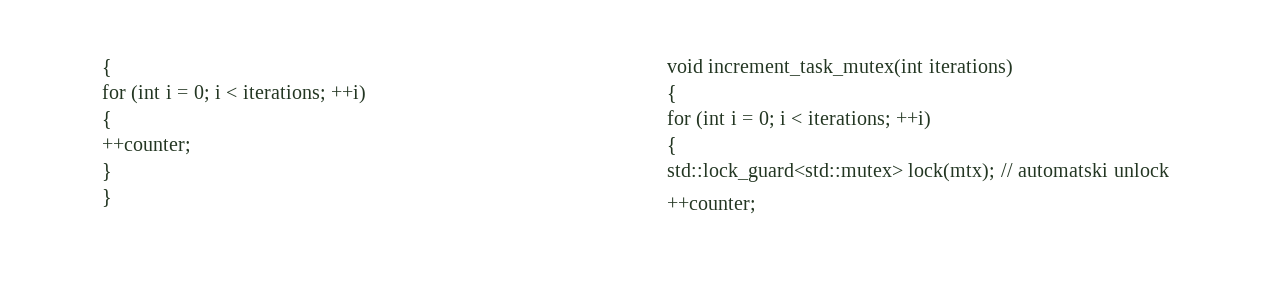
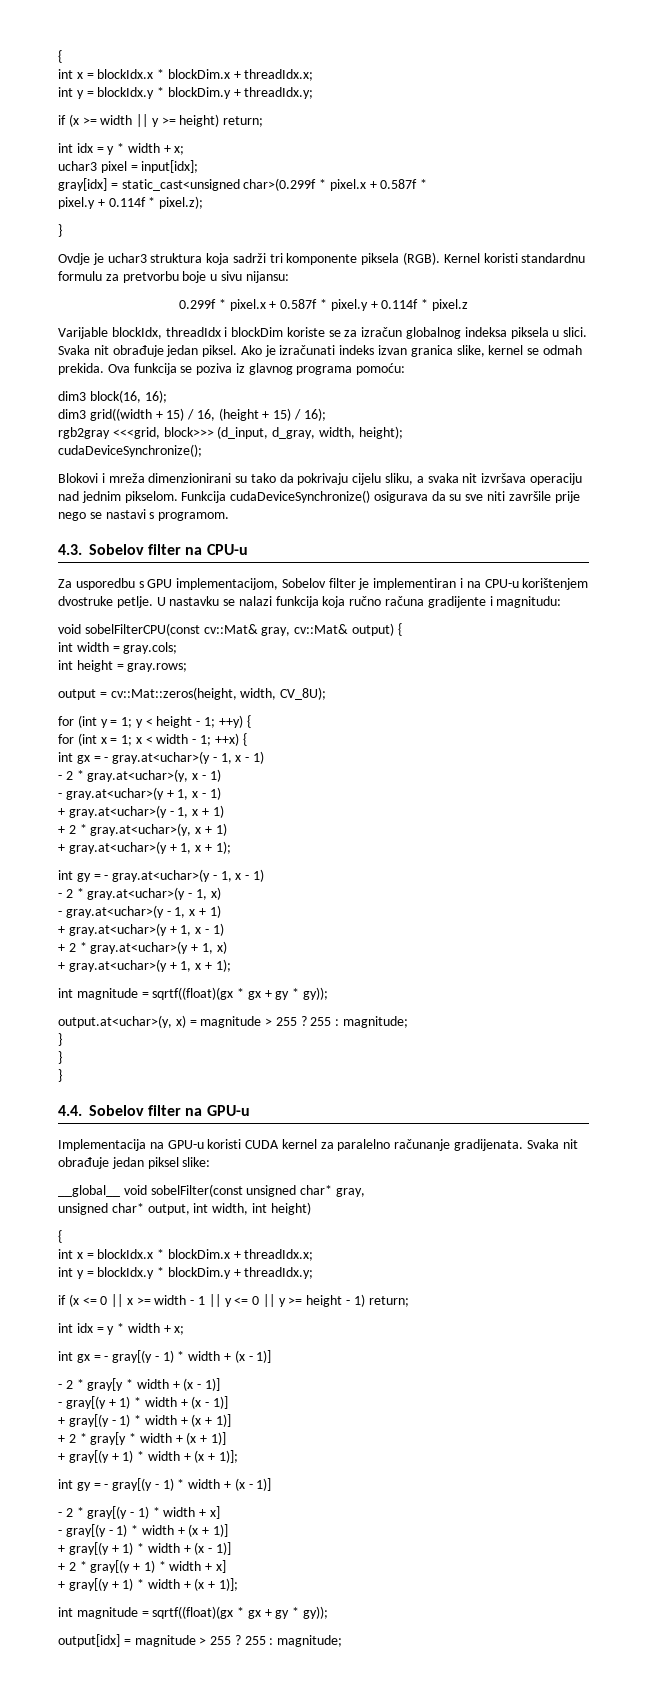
[102,59,112,77] [102,84,367,104] [102,111,112,129] [102,138,191,155] [102,163,112,181] [102,189,112,207] [667,59,1013,78] [667,85,677,103] [667,110,932,130] [667,137,677,155] [667,163,1169,182] [667,197,756,214] { // for (int i = 0; i < iterations; ++i) // { // ++counter; // } // } // void increment_task_mutex(int iterations) // { // for (int i = 0; i < iterations; ++i) // { // std::lock_guard<std::mutex> lock(mtx); // automatski unlock // ++counter; -> [58,50,62,63] [58,69,314,81] [58,87,314,99] [58,114,264,127] [58,143,185,155] [58,160,199,173] [58,178,428,191] [58,196,204,209] [58,224,62,237] [58,252,586,265] [58,271,289,283] [179,299,468,311] [58,327,588,339] [58,345,582,357] [58,363,406,375] [58,390,167,403] [58,408,326,421] [58,426,403,439] [58,444,202,457] [58,473,582,485] [58,490,580,503] [58,509,230,521] [58,544,248,555] [58,578,589,590] [58,596,562,608] [58,623,402,636] [58,642,178,654] [58,660,188,672] [58,687,327,700] [58,715,251,728] [58,733,247,746] [58,751,265,764] [58,769,221,782] [58,787,221,800] [58,805,224,818] [58,823,227,836] [58,841,231,854] [58,869,265,882] [58,887,221,900] [58,905,221,918] [58,923,224,936] [58,941,227,954] [58,959,231,972] [58,987,329,1000] [58,1015,409,1028] [58,1033,62,1046] [58,1051,62,1064] [58,1069,62,1082] [58,1105,250,1116] [58,1139,578,1151] [58,1157,211,1169] [58,1184,365,1197] [58,1202,311,1215] [58,1230,62,1243] [58,1249,314,1261] [58,1267,314,1279] [58,1294,409,1307] [58,1323,185,1335] [58,1350,272,1363] [58,1378,221,1391] [58,1396,229,1409] [58,1414,232,1427] [58,1432,227,1445] [58,1450,239,1463] [58,1478,272,1491] [58,1506,221,1519] [58,1524,229,1537] [58,1542,232,1555] [58,1560,227,1573] [58,1578,239,1591] [58,1606,329,1619] [58,1634,343,1647] { // int x = blockIdx.x * blockDim.x + threadIdx.x; // int y = blockIdx.y * blockDim.y + threadIdx.y; // if (x >= width || y >= height) return; // int idx = y * width + x; // uchar3 pixel = input[idx]; // gray[idx] = static_cast<unsigned char>(0.299f * pixel.x + 0.587f * // pixel.y + 0.114f * pixel.z); // } // Ovdje je uchar3 struktura koja sadrži tri komponente piksela (RGB). Kernel koristi standardnu formulu za pretvorbu boje u sivu nijansu: // 0.299f * pixel.x + 0.587f * pixel.y + 0.114f * pixel.z // Varijable blockIdx, threadIdx i blockDim koriste se za izračun globalnog indeksa piksela u slici. Svaka nit obrađuje jedan piksel. Ako je izračunati indeks izvan granica slike, kernel se odmah prekida. Ova funkcija se poziva iz glavnog programa pomoću: // dim3 block(16, 16); // dim3 grid((width + 15) / 16, (height + 15) / 16); // rgb2gray <<<grid, block>>> (d_input, d_gray, width, height); // cudaDeviceSynchronize(); // Blokovi i mreža dimenzionirani su tako da pokrivaju cijelu sliku, a svaka nit izvršava operaciju nad jednim pikselom. Funkcija cudaDeviceSynchronize() osigurava da su sve niti završile prije nego se nastavi s programom. // 4.3. Sobelov filter na CPU-u // Za usporedbu s GPU implementacijom, Sobelov filter je implementiran i na CPU-u korištenjem dvostruke petlje. U nastavku se nalazi funkcija koja ručno računa gradijente i magnitudu: // void sobelFilterCPU(const cv::Mat& gray, cv::Mat& output) { // int width = gray.cols; // int height = gray.rows; // output = cv::Mat::zeros(height, width, CV_8U); // for (int y = 1; y < height - 1; ++y) { // for (int x = 1; x < width - 1; ++x) { // int gx = - gray.at<uchar>(y - 1, x - 1) // - 2 * gray.at<uchar>(y, x - 1) // - gray.at<uchar>(y + 1, x - 1) // + gray.at<uchar>(y - 1, x + 1) // + 2 * gray.at<uchar>(y, x + 1) // + gray.at<uchar>(y + 1, x + 1); // int gy = - gray.at<uchar>(y - 1, x - 1) // - 2 * gray.at<uchar>(y - 1, x) // - gray.at<uchar>(y - 1, x + 1) // + gray.at<uchar>(y + 1, x - 1) // + 2 * gray.at<uchar>(y + 1, x) // + gray.at<uchar>(y + 1, x + 1); // int magnitude = sqrtf((float)(gx * gx + gy * gy)); // output.at<uchar>(y, x) = magnitude > 255 ? 255 : magnitude; // } // } // } // 4.4. Sobelov filter na GPU-u // Implementacija na GPU-u koristi CUDA kernel za paralelno računanje gradijenata. Svaka nit obrađuje jedan piksel slike: // __global__ void sobelFilter(const unsigned char* gray, // unsigned char* output, int width, int height) // { // int x = blockIdx.x * blockDim.x + threadIdx.x; // int y = blockIdx.y * blockDim.y + threadIdx.y; // if (x <= 0 || x >= width - 1 || y <= 0 || y >= height - 1) return; // int idx = y * width + x; // int gx = - gray[(y - 1) * width + (x - 1)] // - 2 * gray[y * width + (x - 1)] // - gray[(y + 1) * width + (x - 1)] // + gray[(y - 1) * width + (x + 1)] // + 2 * gray[y * width + (x + 1)] // + gray[(y + 1) * width + (x + 1)]; // int gy = - gray[(y - 1) * width + (x - 1)] // - 2 * gray[(y - 1) * width + x] // - gray[(y - 1) * width + (x + 1)] // + gray[(y + 1) * width + (x - 1)] // + 2 * gray[(y + 1) * width + x] // + gray[(y + 1) * width + (x + 1)]; // int magnitude = sqrtf((float)(gx * gx + gy * gy)); // output[idx] = magnitude > 255 ? 255 : magnitude;

